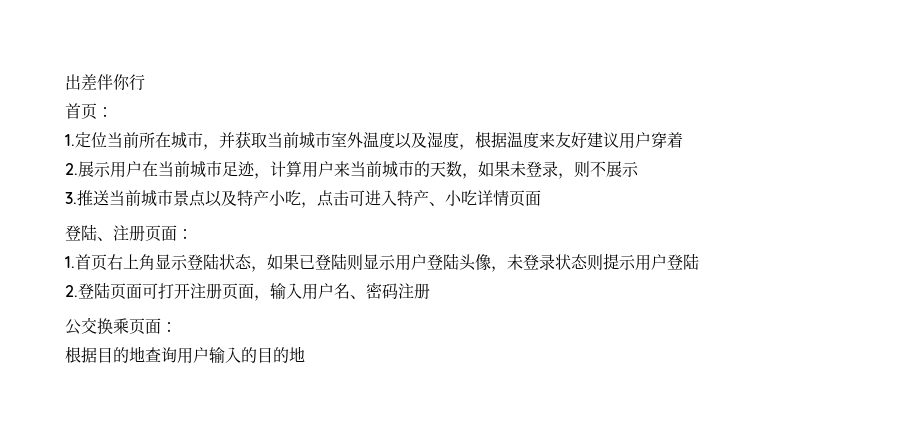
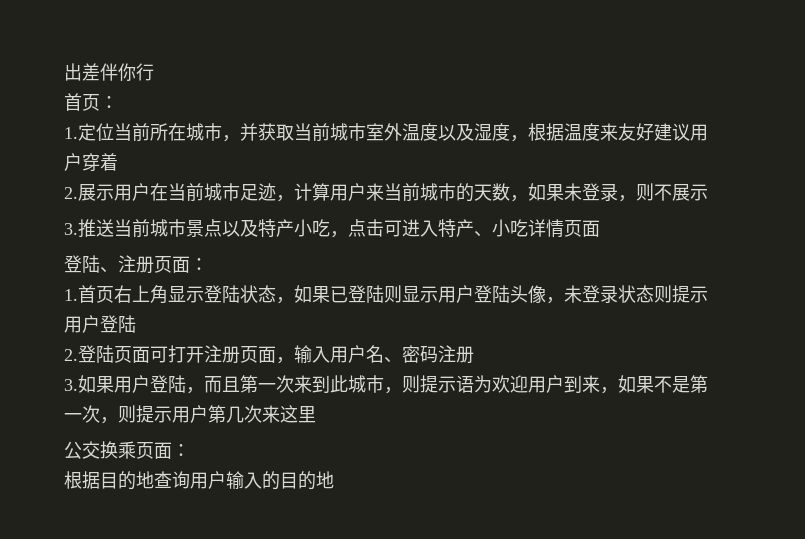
(430, 291) none -> [64,375,708,394] [64,405,316,424] // 3.如果用户登陆，而且第一次来到此城市，则提示语为欢迎用户到来，如果不是第一次，则提示用户第几次来这里

